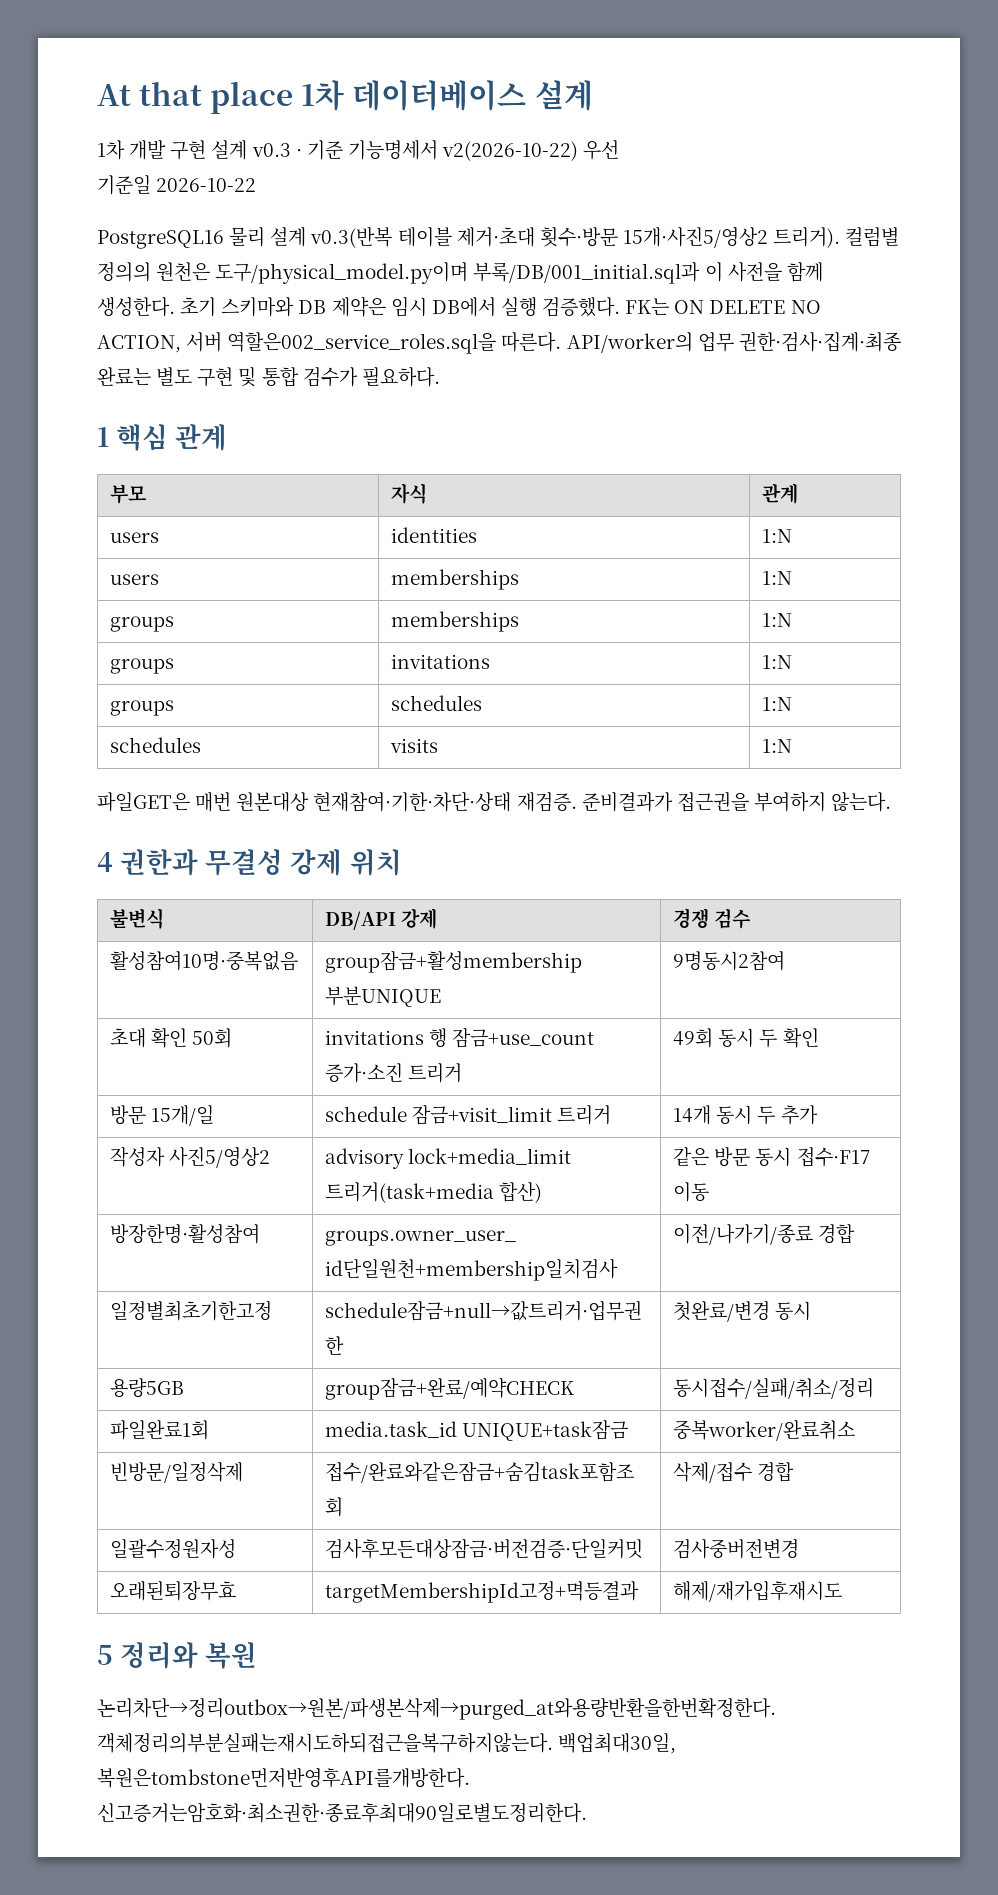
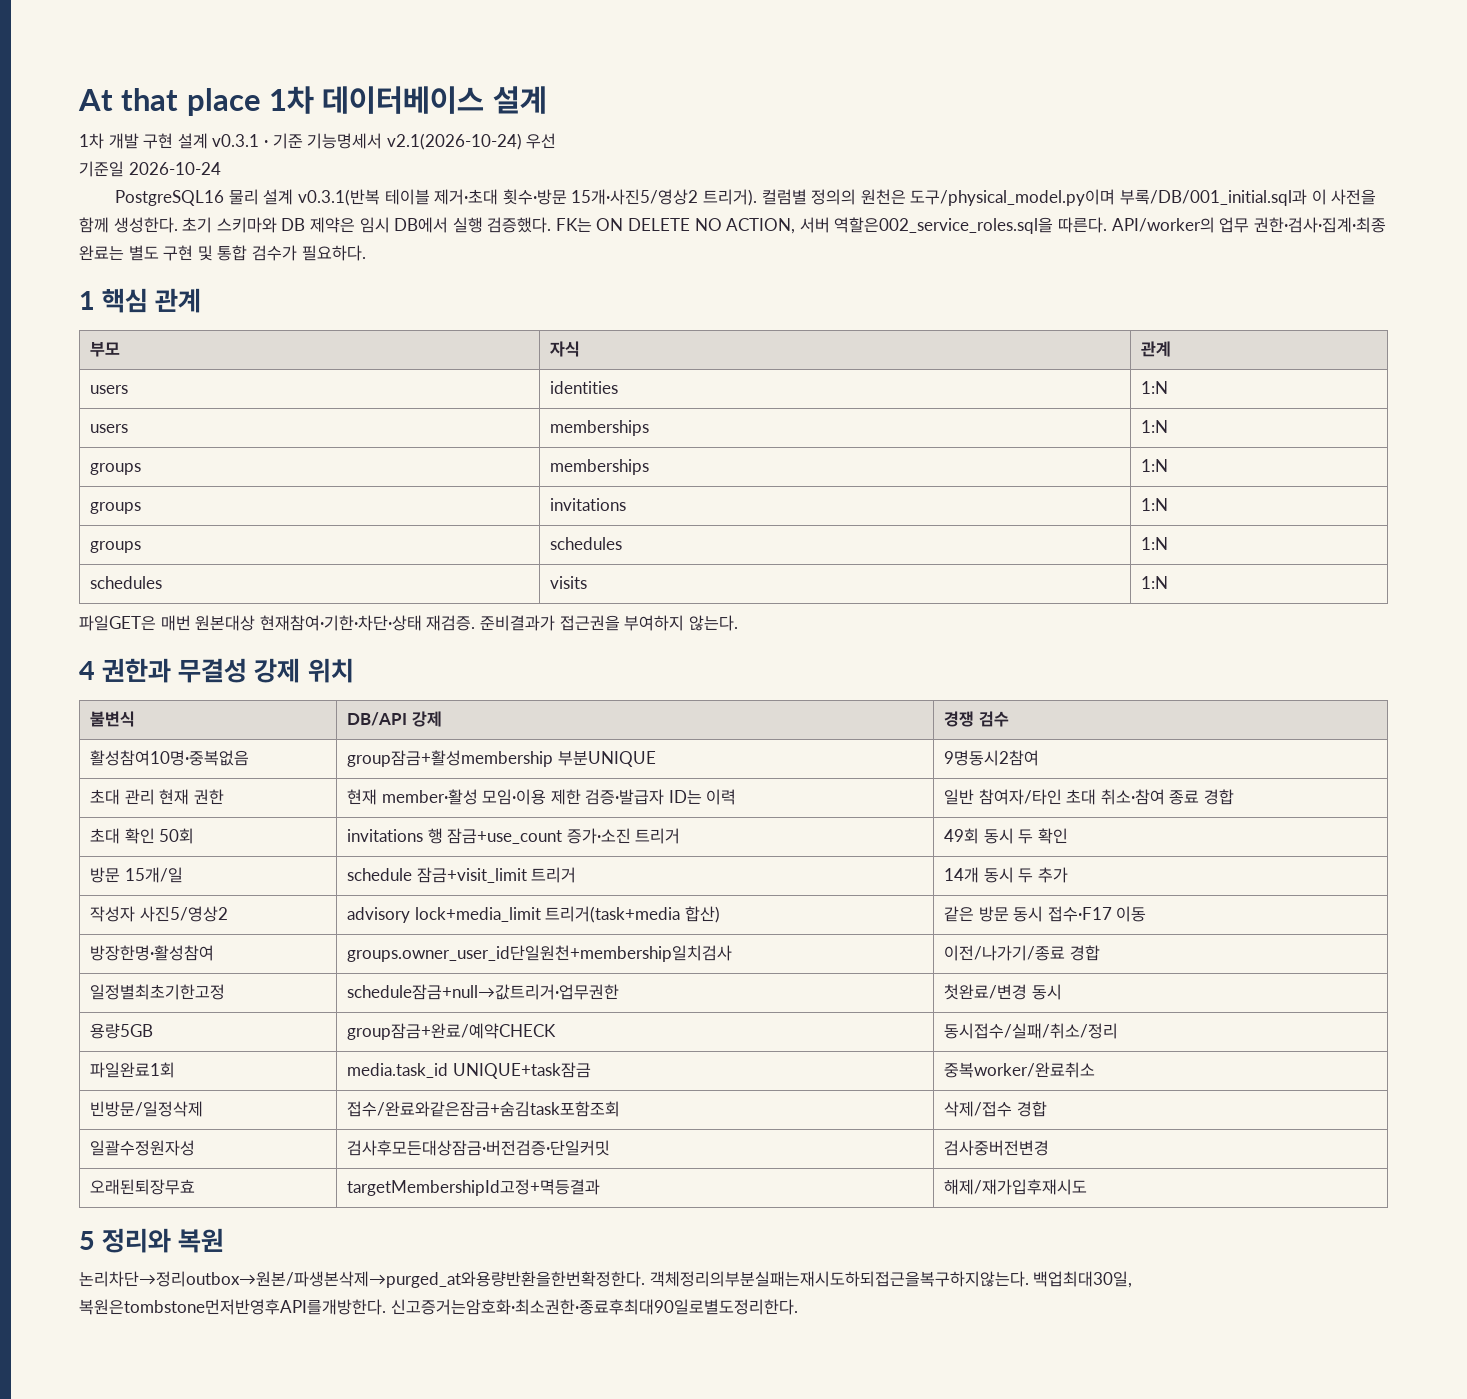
[251,143,291,157] v0.3 -> [212,134,260,147] v0.3.1
[442,141,579,161] v2(2026-10-22) -> [386,133,522,150] v2.1(2026-10-24)
[156,178,257,192] 2026-10-22 -> [128,162,221,175] 2026-10-24
[310,227,393,248] v0.3(반복 -> [298,189,381,206] v0.3.1(반복
(786, 961) none -> [89,789,224,805] [346,789,737,805] [943,789,1234,805] // 초대 관리 현재 권한 | 현재 member·활성 모임·이용 제한 검증·발급자 ID는 이력 | 일반 참여자/타인 초대 취소·참여 종료 경합

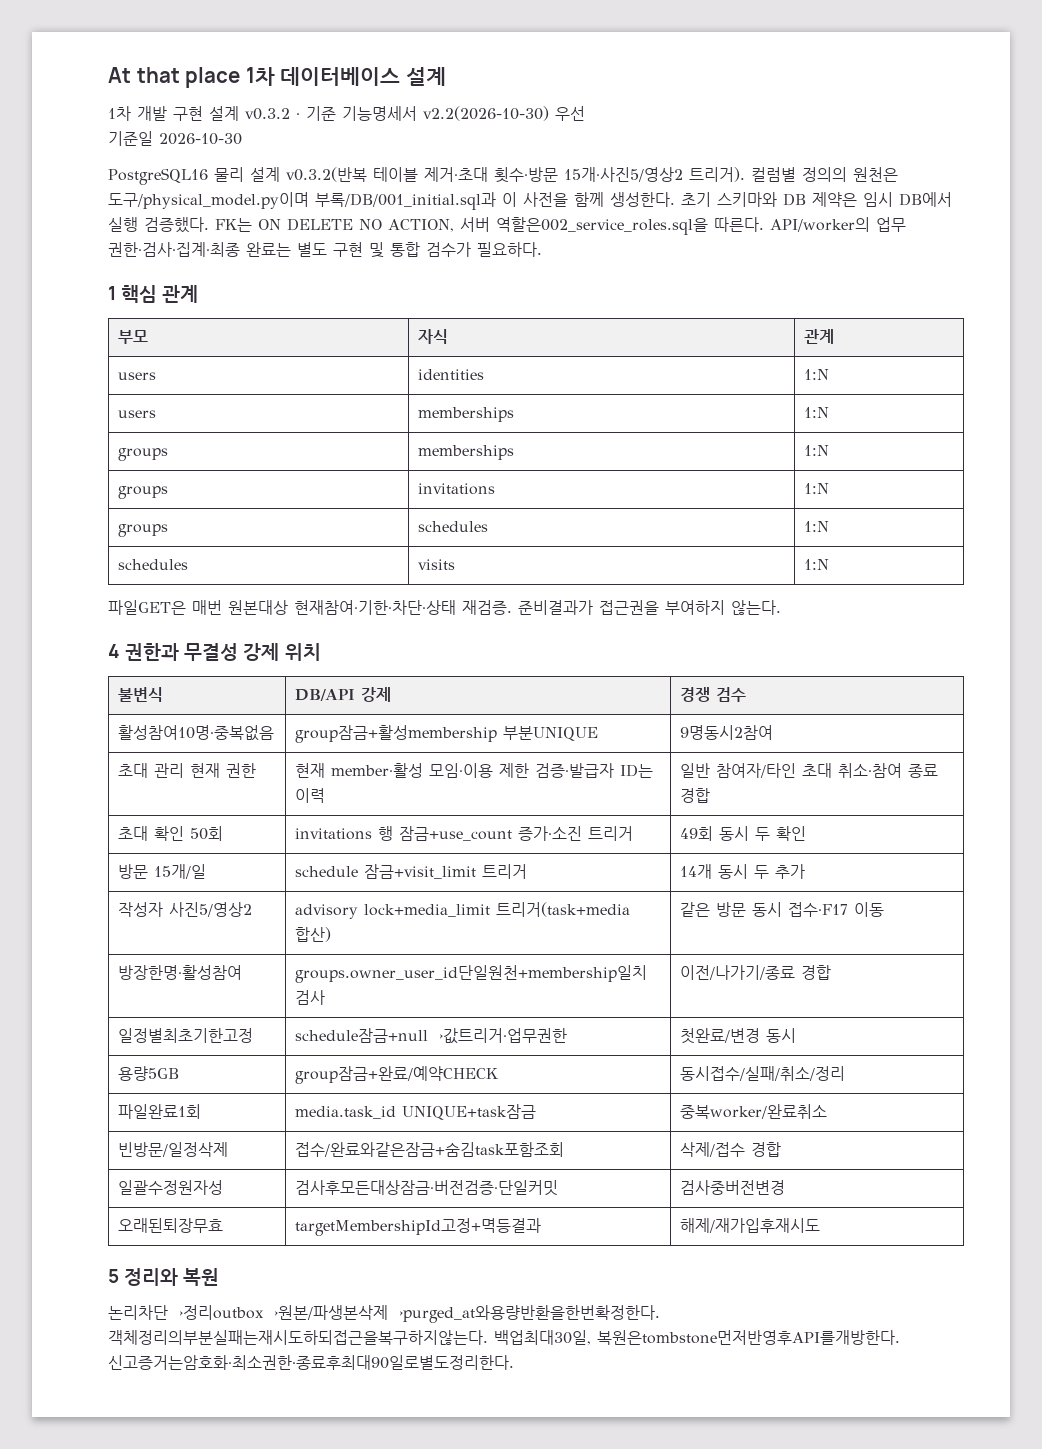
[212,134,260,147] v0.3.1 -> [245,108,290,120] v0.3.2
[386,133,522,150] v2.1(2026-10-24) -> [423,106,549,121] v2.2(2026-10-30)
[128,162,221,175] 2026-10-24 -> [159,133,242,145] 2026-10-30
[298,189,381,206] v0.3.1(반복 -> [286,167,367,182] v0.3.2(반복

